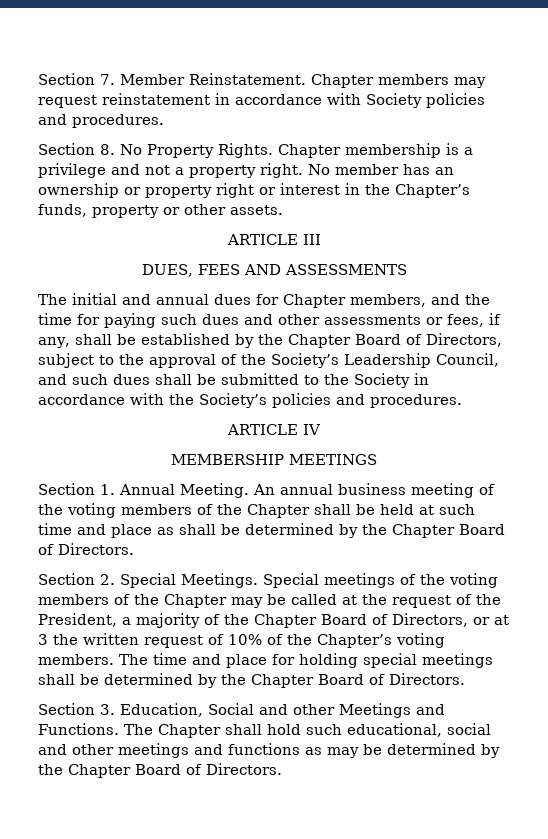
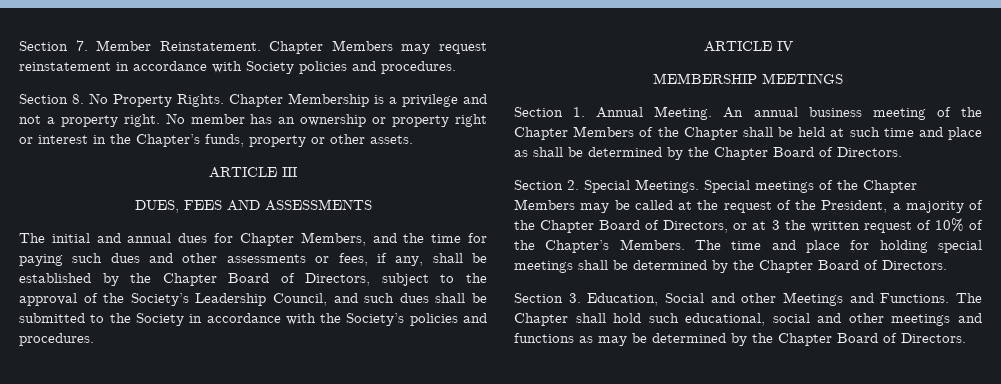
[378,74,449,85] members -> [331,40,393,51] Members
[345,143,441,158] membership -> [288,93,369,107] Membership
[350,294,426,307] members, -> [300,232,366,246] Members,
[67,503,192,518] voting members -> [514,126,635,140] Chapter Members
[449,573,498,588] [38,594,227,608] voting members of the Chapter -> [863,180,917,193] [514,199,575,210] Chapter Members
[396,633,445,648] [38,654,114,665] voting members. -> [619,239,685,250] Members.

